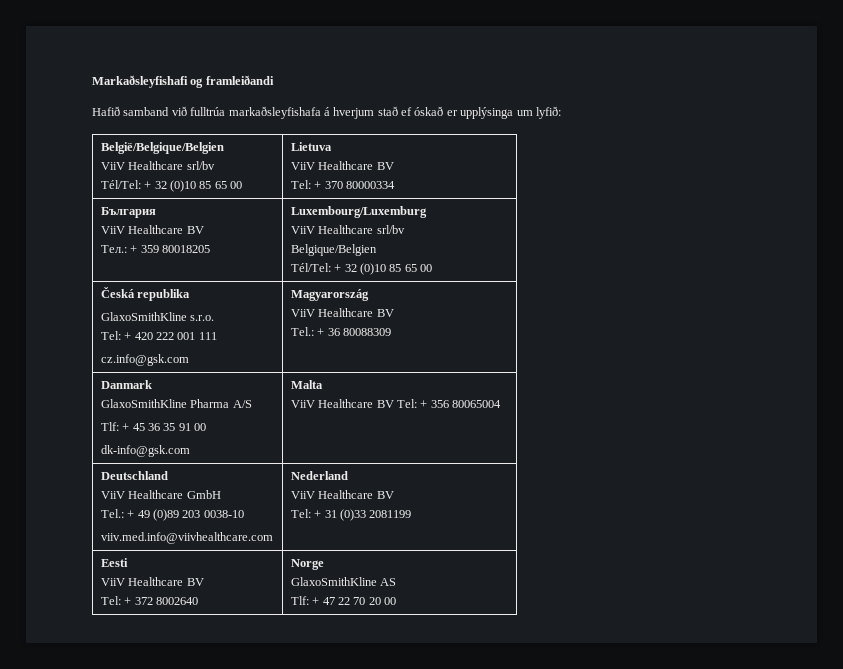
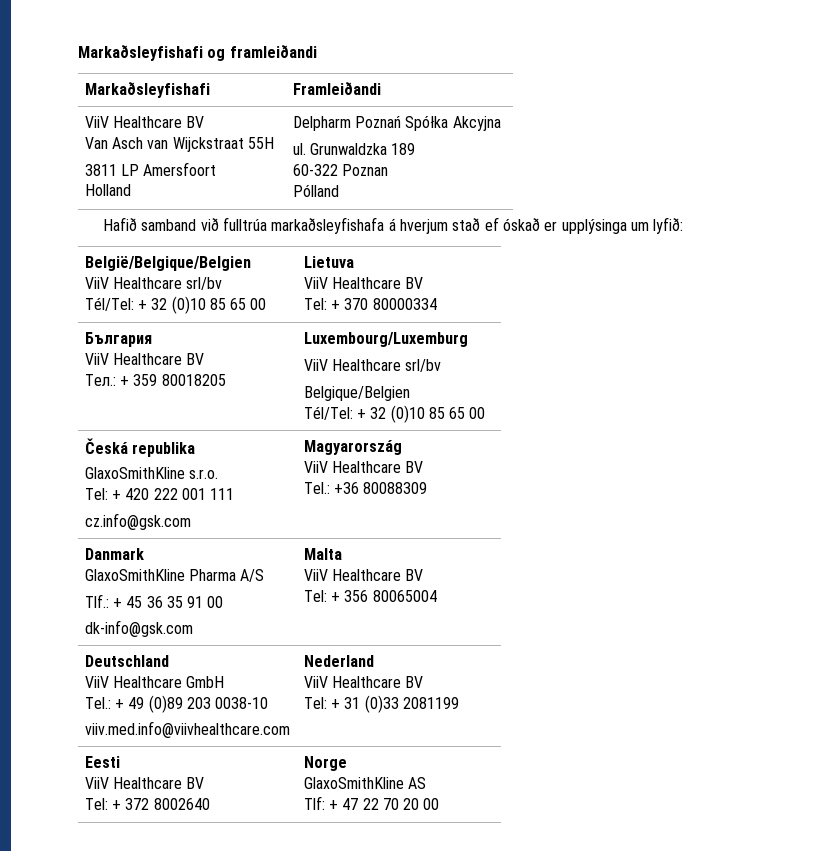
(274, 80) none -> [84,81,210,98] [292,81,381,95] [84,116,205,128] [84,137,274,152] [84,162,217,176] [84,184,131,196] [292,115,501,131] [292,143,416,155] [292,164,388,176] [292,184,339,197] // Markaðsleyfishafi | Framleiðandi // ViiV Healthcare BV // Van Asch van Wijckstraat 55H // 3811 LP Amersfoort // Holland | Delpharm Poznań Spółka Akcyjna // ul. Grunwaldzka 189 // 60-322 Poznan // Pólland
[317,328,340,336] + 36 -> [333,482,359,494] +36
[100,422,119,431] Tlf: -> [84,594,109,608] Tlf.:
(394, 404) none -> (424, 575) //

